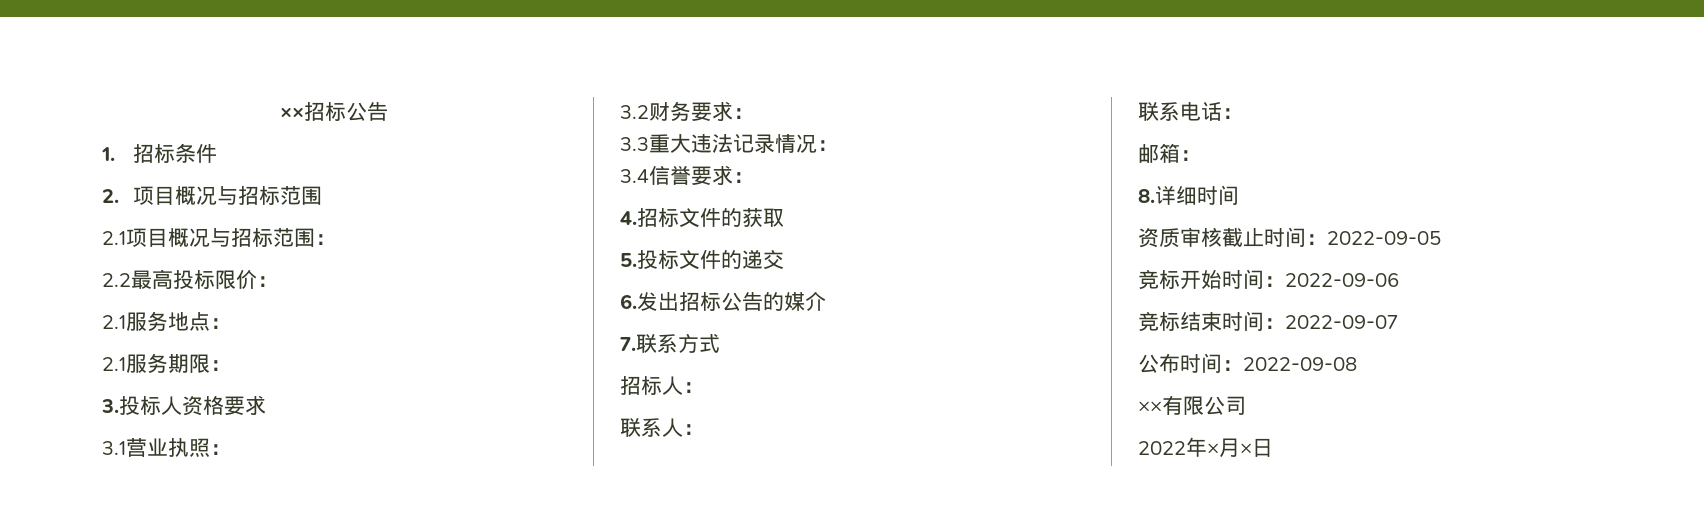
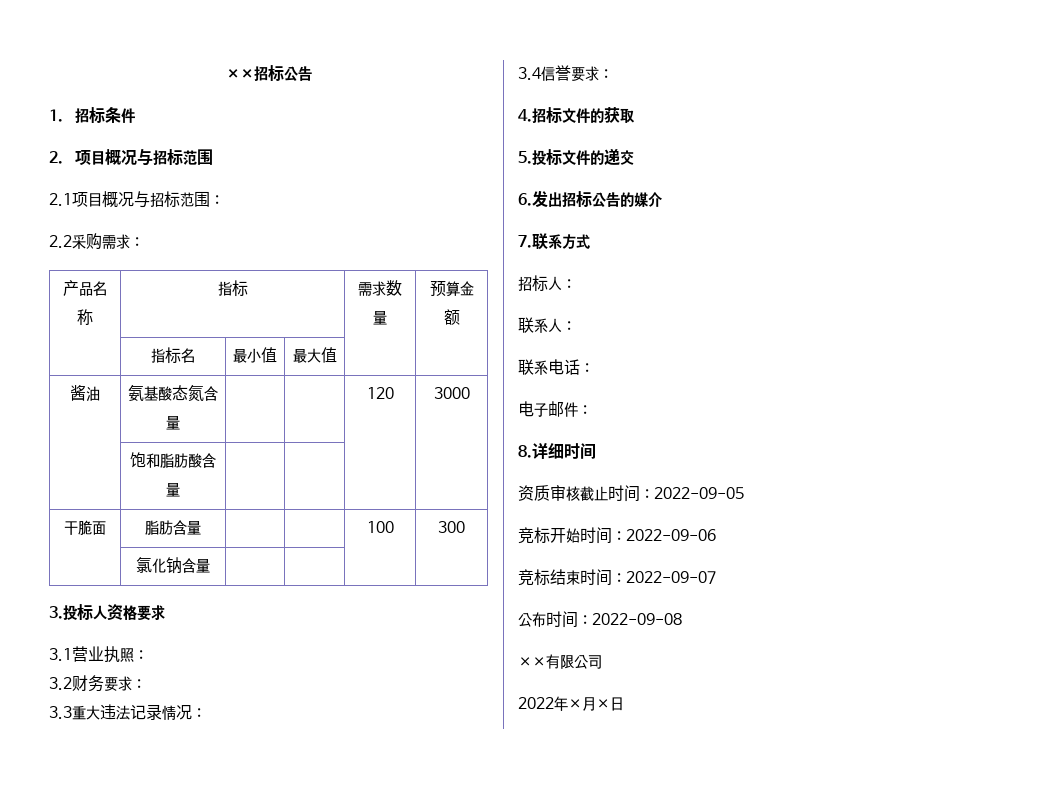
[131,269,278,289] [102,311,231,331] [102,353,231,373] 最高投标限价： // 2.1服务地点： // 2.1服务期限： -> [72,233,144,250] [63,280,107,296] [77,309,93,325] [217,280,248,297] [358,280,402,296] [373,311,387,325] [429,280,474,297] [443,309,460,325] [151,347,195,364] [233,347,277,363] [292,347,337,363] [70,385,100,402] [128,385,218,401] [166,416,180,430] [366,387,394,399] [433,387,470,399] [130,452,216,468] [166,483,180,497] [64,520,106,535] [145,520,201,535] [366,521,394,533] [438,521,465,533] [136,557,210,574] 采购需求： // 产品名称 | 指标 | 需求数量 | 预算金额 // | 指标名 | 最小值 | 最大值 | | // 酱油 | 氨基酸态氮含量 | | | 120 | 3000 // | 饱和脂肪酸含量 | | | | // 干脆面 | 脂肪含量 | | | 100 | 300 // | 氯化钠含量 | | | |
[1138,143,1180,163] 邮箱 -> [518,401,578,417] 电子邮件

